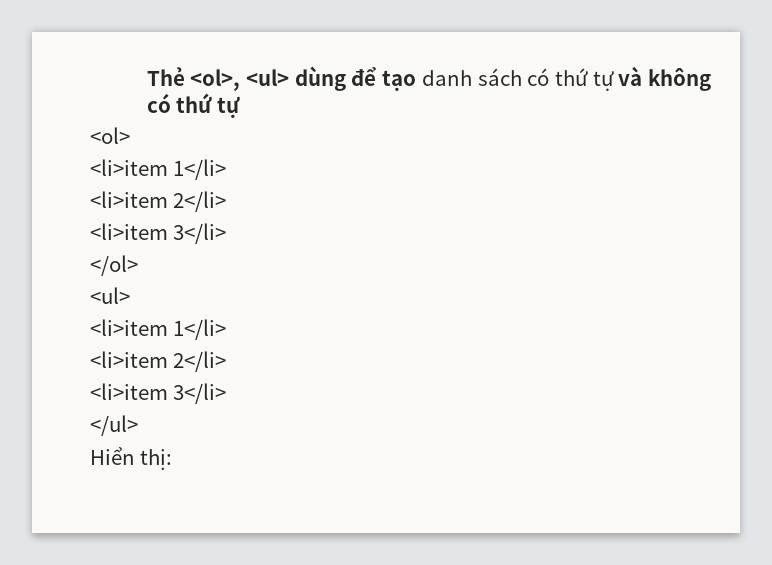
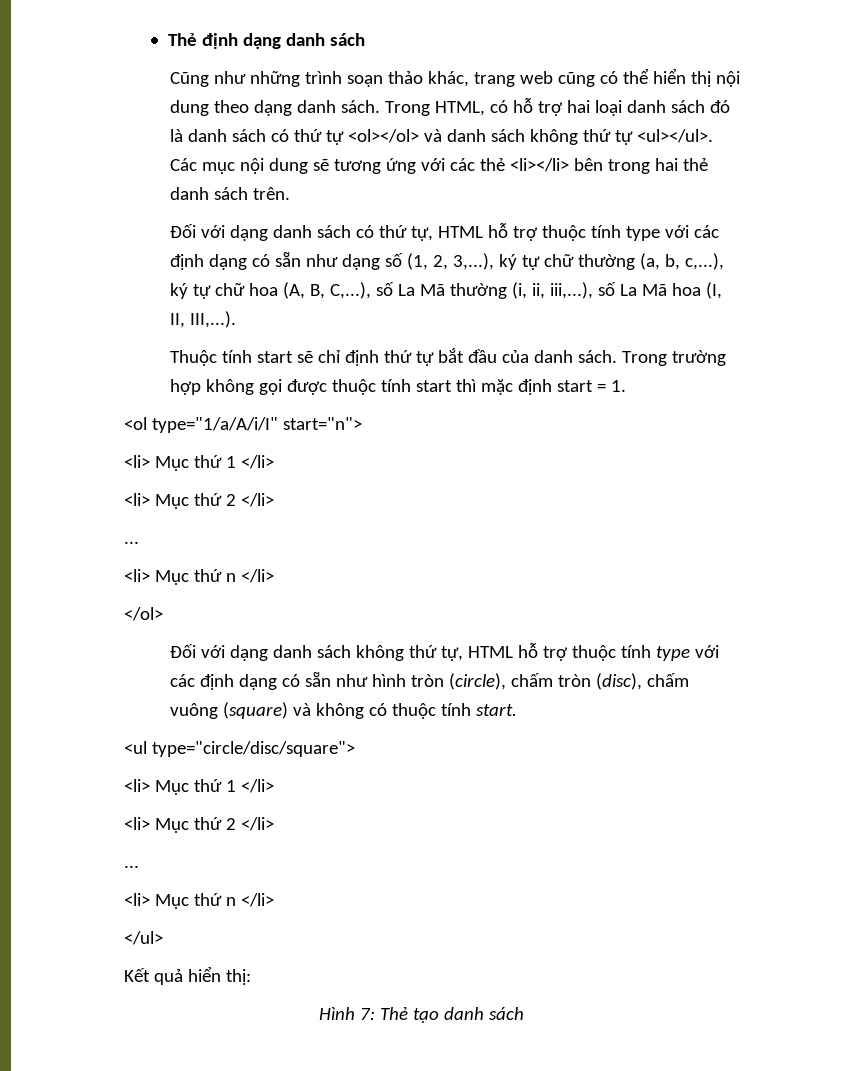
[146,66,417,91] Thẻ <ol>, <ul> dùng để tạo -> [167,33,365,49] [170,68,741,87] [170,98,731,116] [170,129,184,142] Thẻ định dạng danh sách // Cũng như những trình soạn thảo khác, trang web cũng có thể hiển thị nội dung theo dạng danh sách. Trong HTML, có hỗ trợ hai loại danh sách đó là
[618,66,711,91] [146,93,240,118] [89,127,130,144] [89,159,227,180] [89,191,227,212] [89,223,227,244] [89,255,138,276] [89,287,130,304] [89,319,227,340] [89,351,227,372] [89,383,227,404] [89,415,138,436] [89,447,173,470] và không có thứ tự // <ol> // <li>item 1</li> // <li>item 2</li> // <li>item 3</li> // </ol> // <ul> // <li>item 1</li> // <li>item 2</li> // <li>item 3</li> // </ul> // Hiển thị: -> [348,129,714,145] [170,158,709,174] [170,187,291,200] [170,223,720,241] [170,251,725,270] [170,282,723,299] [170,311,237,328] [170,348,727,366] [170,379,627,395] [124,417,363,433] [124,455,275,471] [124,493,275,509] [124,541,140,544] [124,569,275,585] [124,607,164,621] [170,643,720,661] [170,671,690,690] [170,702,518,719] [124,741,356,757] [124,779,275,795] [124,817,275,833] [124,865,140,868] [124,893,275,909] [124,931,164,945] [124,966,252,985] [319,1007,524,1023] <ol></ol> và danh sách không thứ tự <ul></ul>. Các mục nội dung sẽ tương ứng với các thẻ <li></li> bên trong hai thẻ danh sách trên. // Đối với dạng danh sách có thứ tự, HTML hỗ trợ thuộc tính type với các định dạng có sẵn như dạng số (1, 2, 3,...), ký tự chữ thường (a, b, c,...), ký tự chữ hoa (A, B, C,...), số La Mã thường (i, ii, iii,...), số La Mã hoa (I, II, III,...). // Thuộc tính start sẽ chỉ định thứ tự bắt đầu của danh sách. Trong trường hợp không gọi được thuộc tính start thì mặc định start = 1. // <ol type="1/a/A/i/I" start="n"> // <li> Mục thứ 1 </li> // <li> Mục thứ 2 </li> // ... // <li> Mục thứ n </li> // </ol> // Đối với dạng danh sách không thứ tự, HTML hỗ trợ thuộc tính type với các định dạng có sẵn như hình tròn (circle), chấm tròn (disc), chấm vuông (square) và không có thuộc tính start. // <ul type="circle/disc/square"> // <li> Mục thứ 1 </li> // <li> Mục thứ 2 </li> // ... // <li> Mục thứ n </li> // </ul> // Kết quả hiển thị: // Hình 7: Thẻ tạo danh sách

